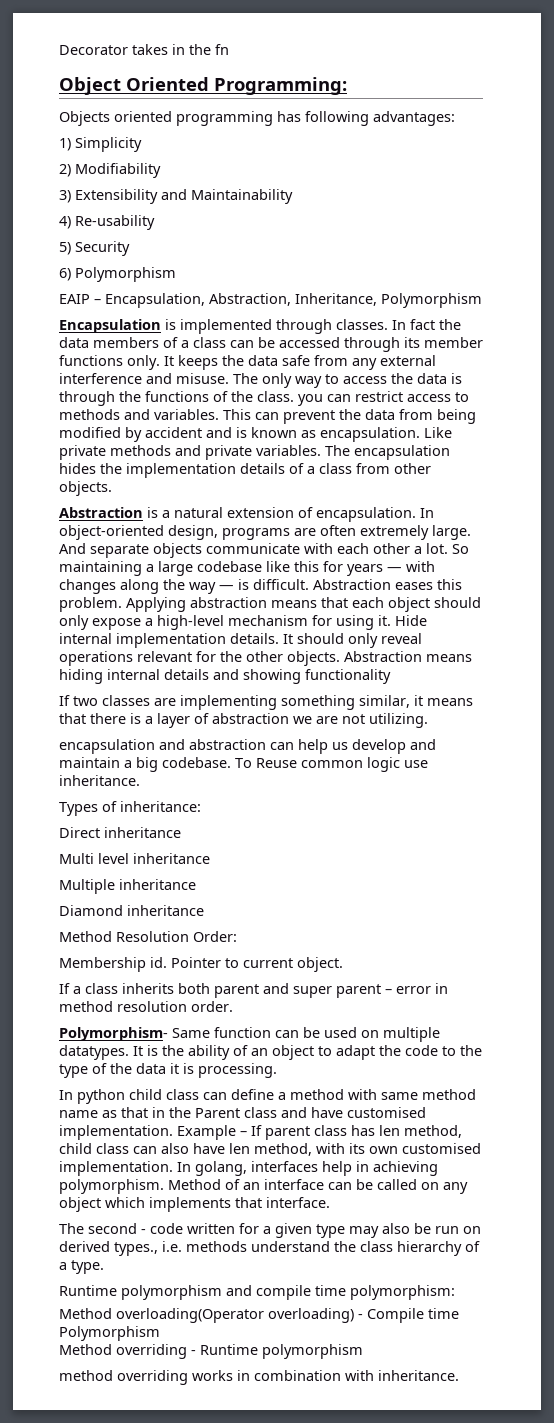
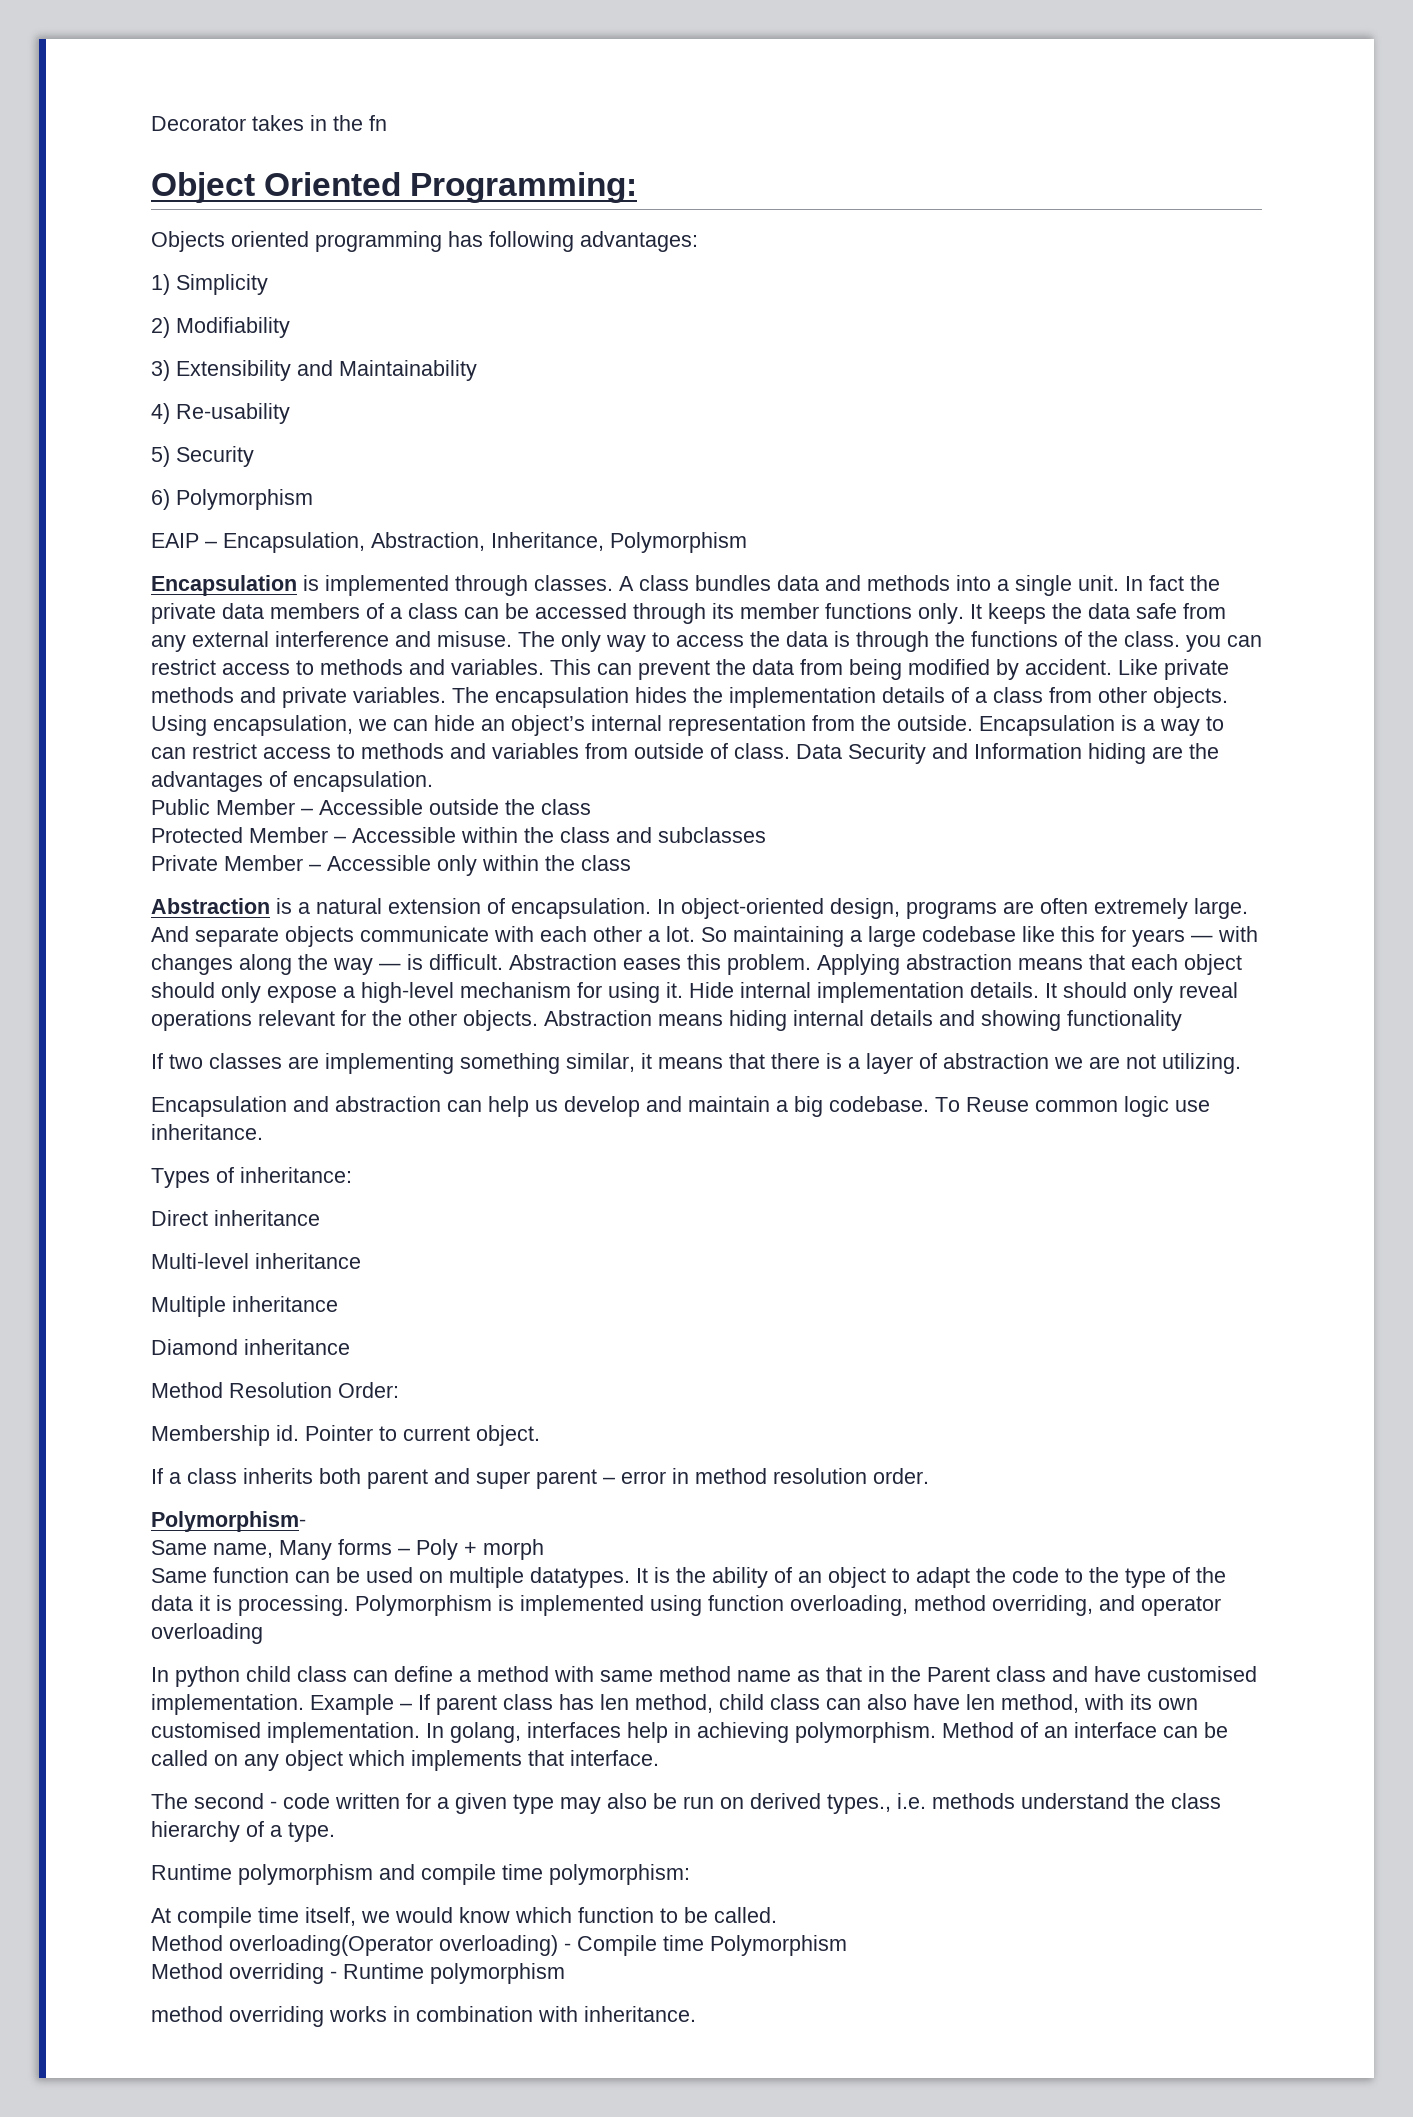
(388, 324) none -> [619,575,1119,596] A class bundles data and methods into a single unit.
(461, 324) none -> [151,603,216,624] private
[145,427,420,442] accident and is known as encapsulation. -> [1025,659,1112,675] accident.
(112, 488) none -> [151,715,1224,736] [151,743,1219,764] [151,771,433,792] [151,799,591,815] [151,827,766,843] [151,855,631,876] Using encapsulation, we can hide an object’s internal representation from the outside. Encapsulation is a way to can restrict access to methods and variables from outside of class. Data Security and Information hiding are the advantages of encapsulation. // Public Member – Accessible outside the class // Protected Member – Accessible within the class and subclasses // Private Member – Accessible only within the class
[59,739,155,754] encapsulation -> [151,1096,287,1117] Encapsulation
[59,853,129,864] Multi level -> [151,1253,249,1269] Multi-level
(168, 1034) none -> [151,1539,544,1560] // Same name, Many forms – Poly + morph //
(277, 1070) none -> [355,1595,1221,1616] [151,1623,263,1644] Polymorphism is implemented using function overloading, method overriding, and operator overloading
(455, 1292) none -> [151,1907,777,1928] // At compile time itself, we would know which function to be called.

